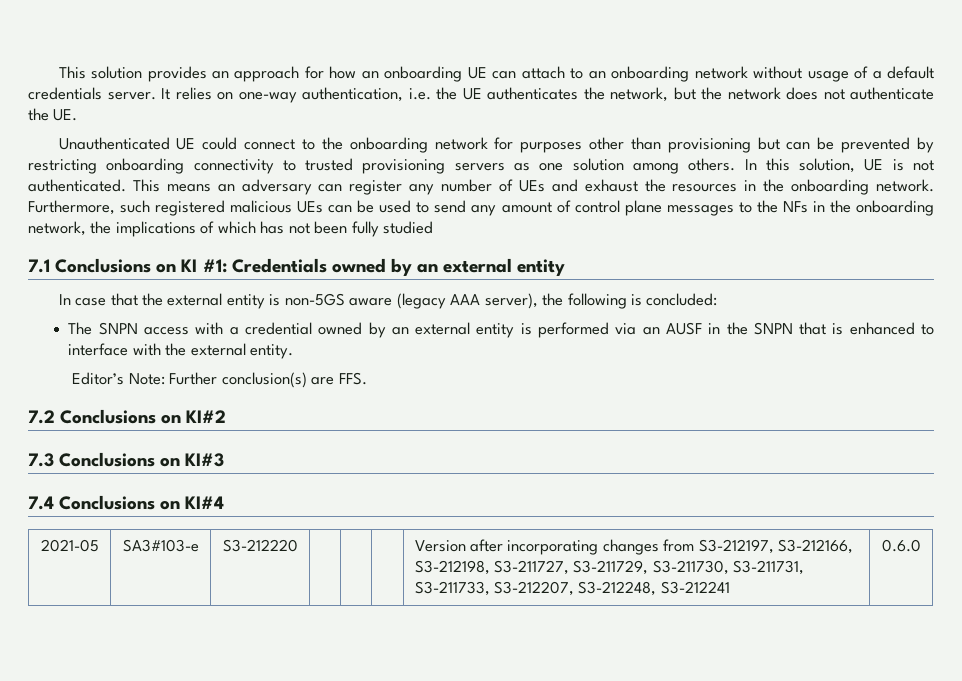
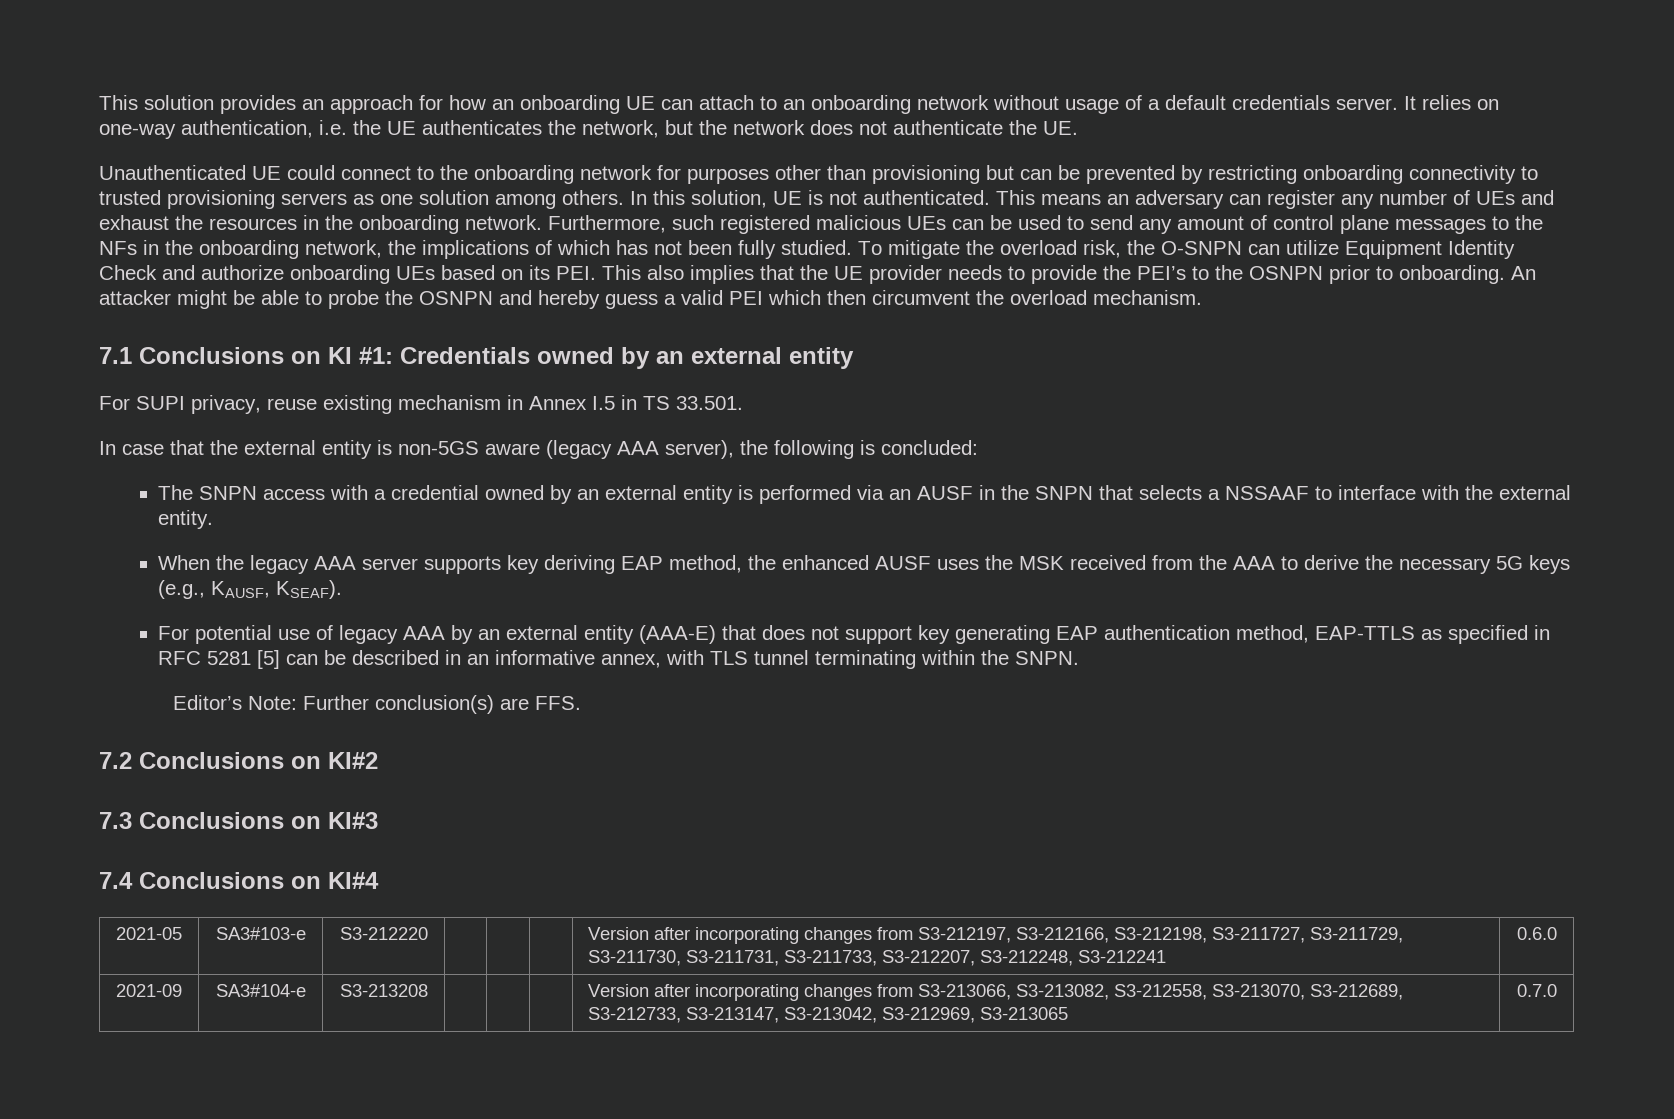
[383,221,434,234] studied -> [781,240,1515,259] [99,265,1536,284] [99,290,1202,309] studied. To mitigate the overload risk, the O-SNPN can utilize Equipment Identity Check and authorize onboarding UEs based on its PEI. This also implies that the UE provider needs to provide the PEI’s to the OSNPN prior to onboarding. An attacker might be able to probe the OSNPN and hereby guess a valid PEI which then circumvent the overload mechanism.
(566, 267) none -> [99,395,743,414] // For SUPI privacy, reuse existing mechanism in Annex I.5 in TS 33.501.
[832,322,915,335] is enhanced -> [1139,485,1310,500] selects a NSSAAF
(294, 351) none -> [158,555,1571,574] [158,580,343,599] [158,625,1551,644] [158,650,1080,669] // When the legacy AAA server supports key deriving EAP method, the enhanced AUSF uses the MSK received from the AAA to derive the necessary 5G keys (e.g., KAUSF, KSEAF). // For potential use of legacy AAA by an external entity (AAA-E) that does not support key generating EAP authentication method, EAP-TTLS as specified in RFC 5281 [5] can be described in an informative annex, with TLS tunnel terminating within the SNPN.
(921, 545) none -> [116,984,182,997] [215,984,306,997] [339,984,428,997] [588,984,1404,1001] [588,1007,1069,1023] [1516,984,1557,997] // 2021-09 | SA3#104-e | S3-213208 | | | | Version after incorporating changes from S3-213066, S3-213082, S3-212558, S3-213070, S3-212689, S3-212733, S3-213147, S3-213042, S3-212969, S3-213065 | 0.7.0

